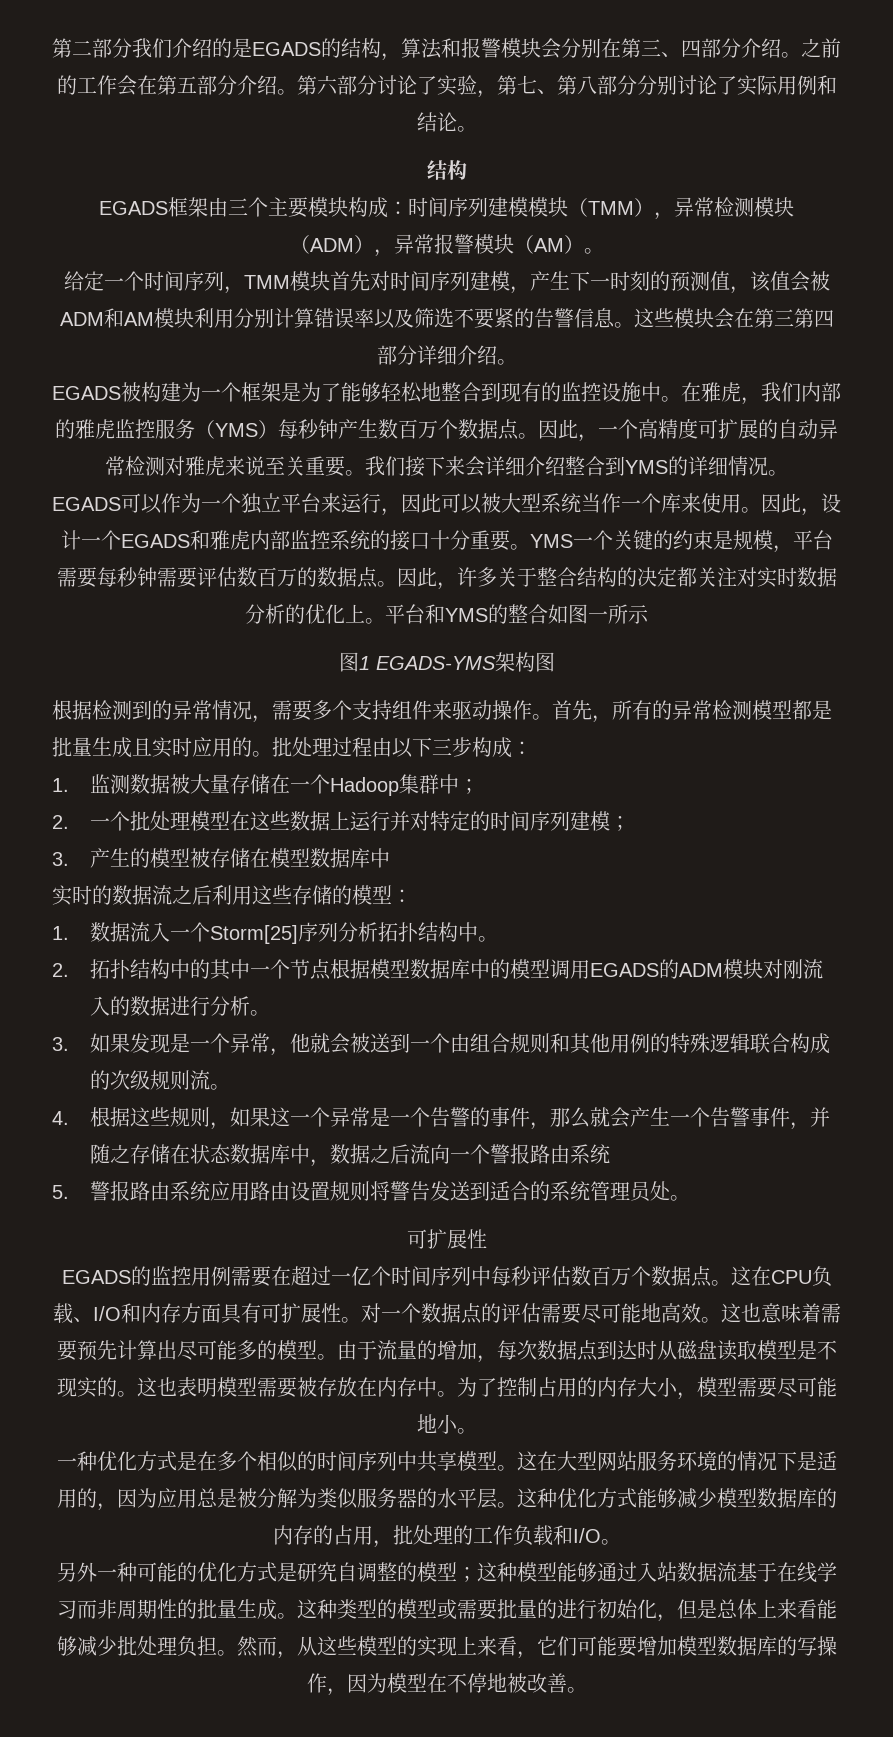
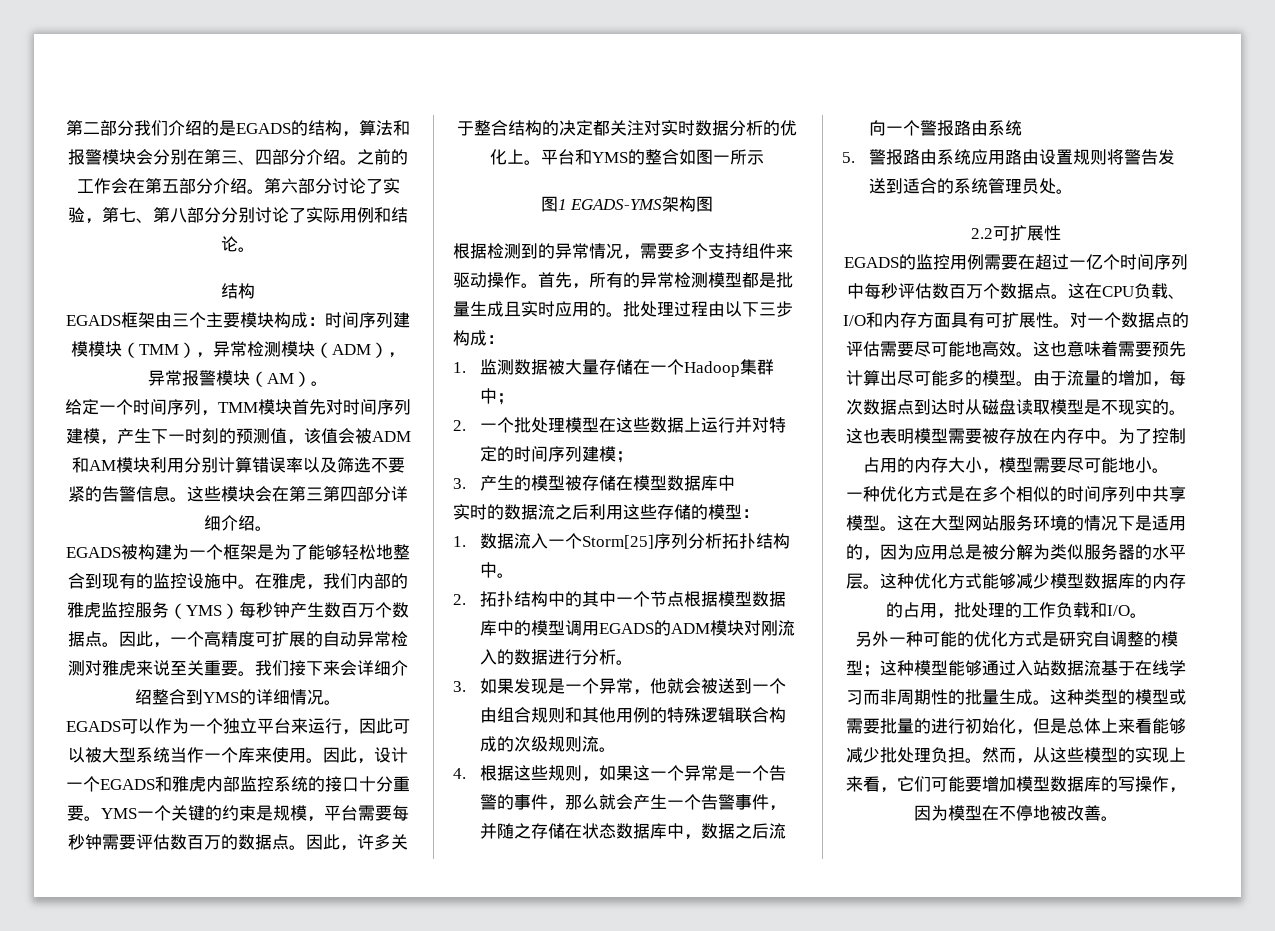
(690, 1198) none -> [971,228,993,239] 2.2

